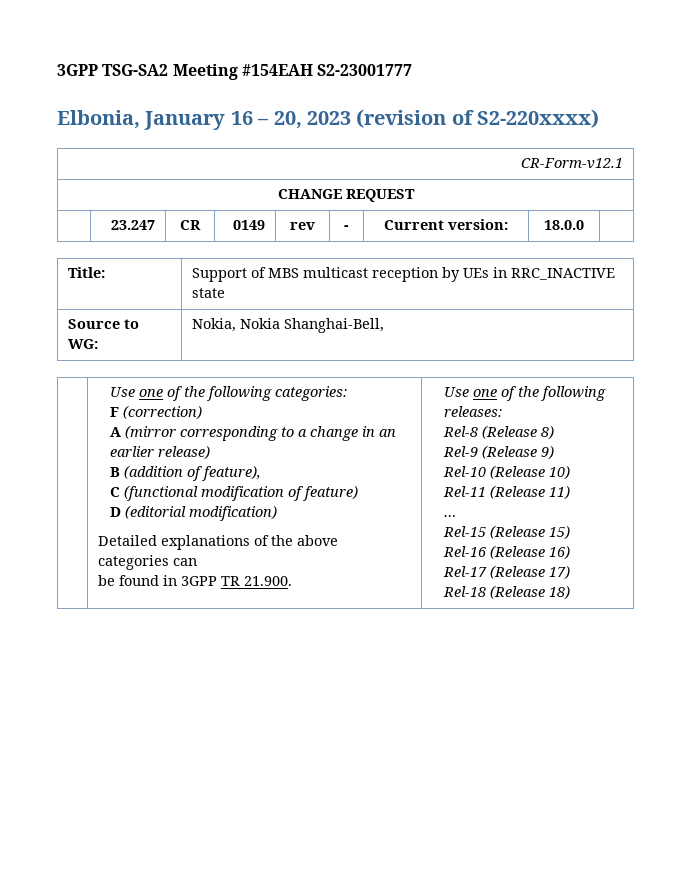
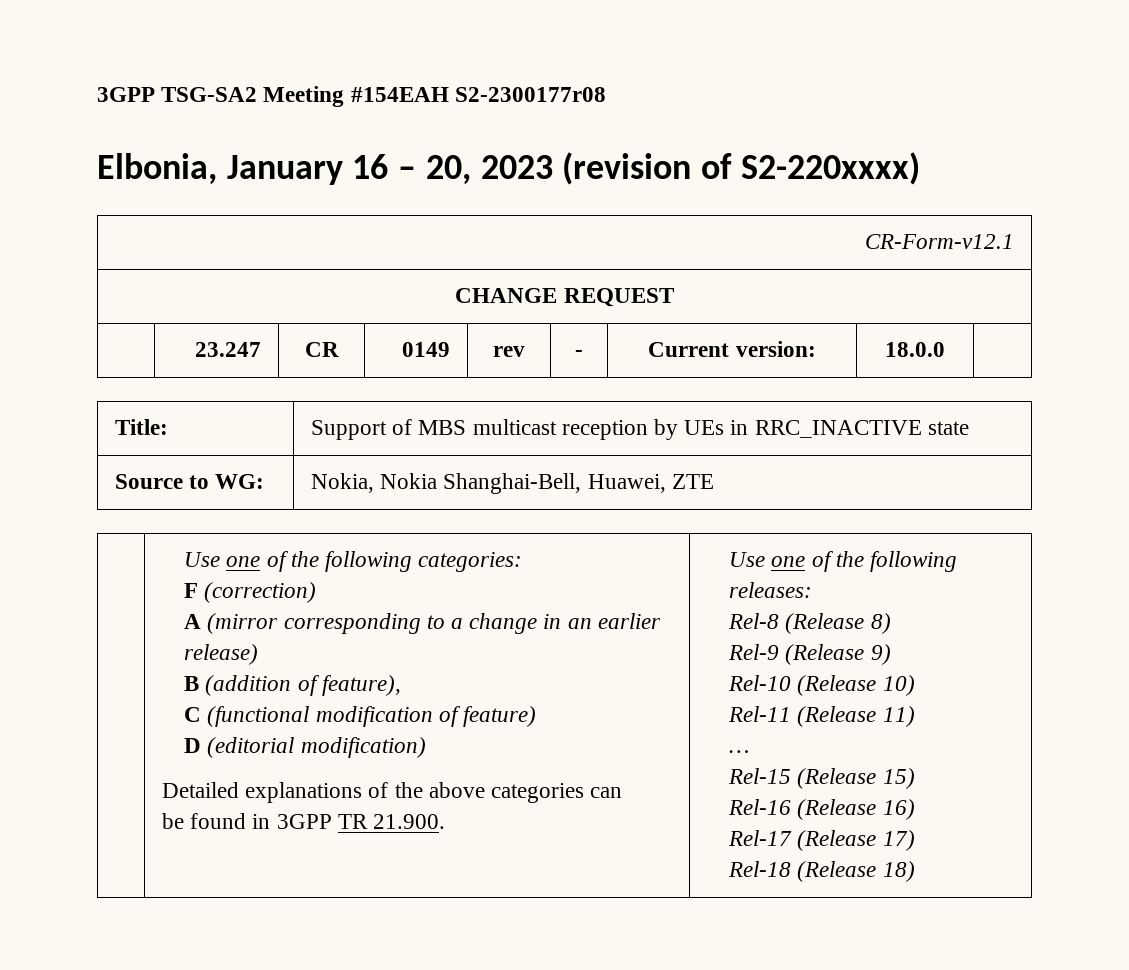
[317,64,413,76] S2-23001777 -> [454,87,606,102] S2-2300177r08
(385, 325) none -> [587,474,714,493] Huawei, ZTE

